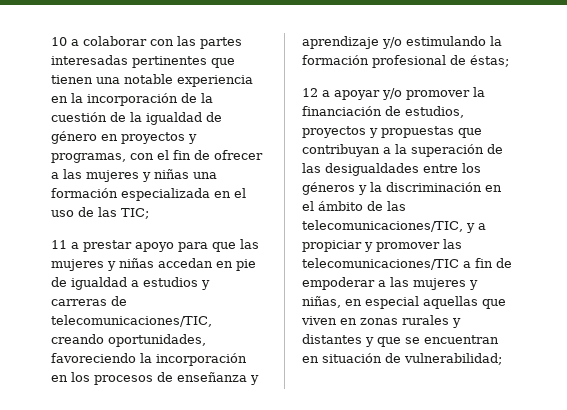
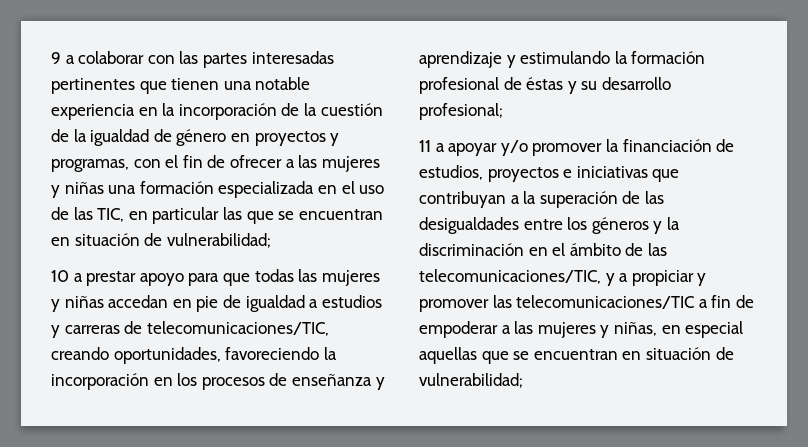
[51,37,67,46] 10 -> [51,52,61,64] 9
[121,208,149,219] [51,240,67,249] TIC; // 11 -> [97,207,383,224] [51,233,271,248] [51,270,69,282] TIC, en particular las que se encuentran en situación de vulnerabilidad; // 10
(236, 247) none -> [254,269,294,282] todas
[382,37,402,49] y/o -> [506,55,516,68] y
[470,55,509,67] [302,88,318,97] éstas; // 12 -> [526,77,671,94] [419,103,503,120] [419,140,431,152] éstas y su desarrollo profesional; // 11
[369,126,454,138] y propuestas -> [563,166,648,178] e iniciativas
[301,315,461,328] [302,334,401,347] viven en zonas rurales y distantes y que -> (509, 357) none

